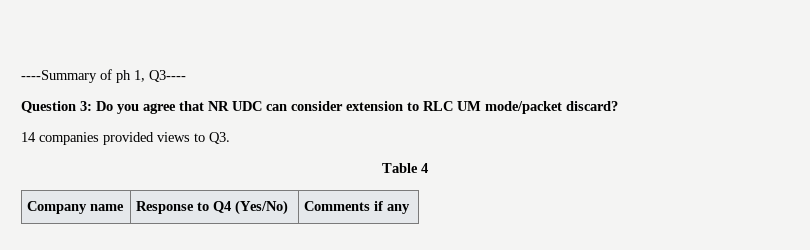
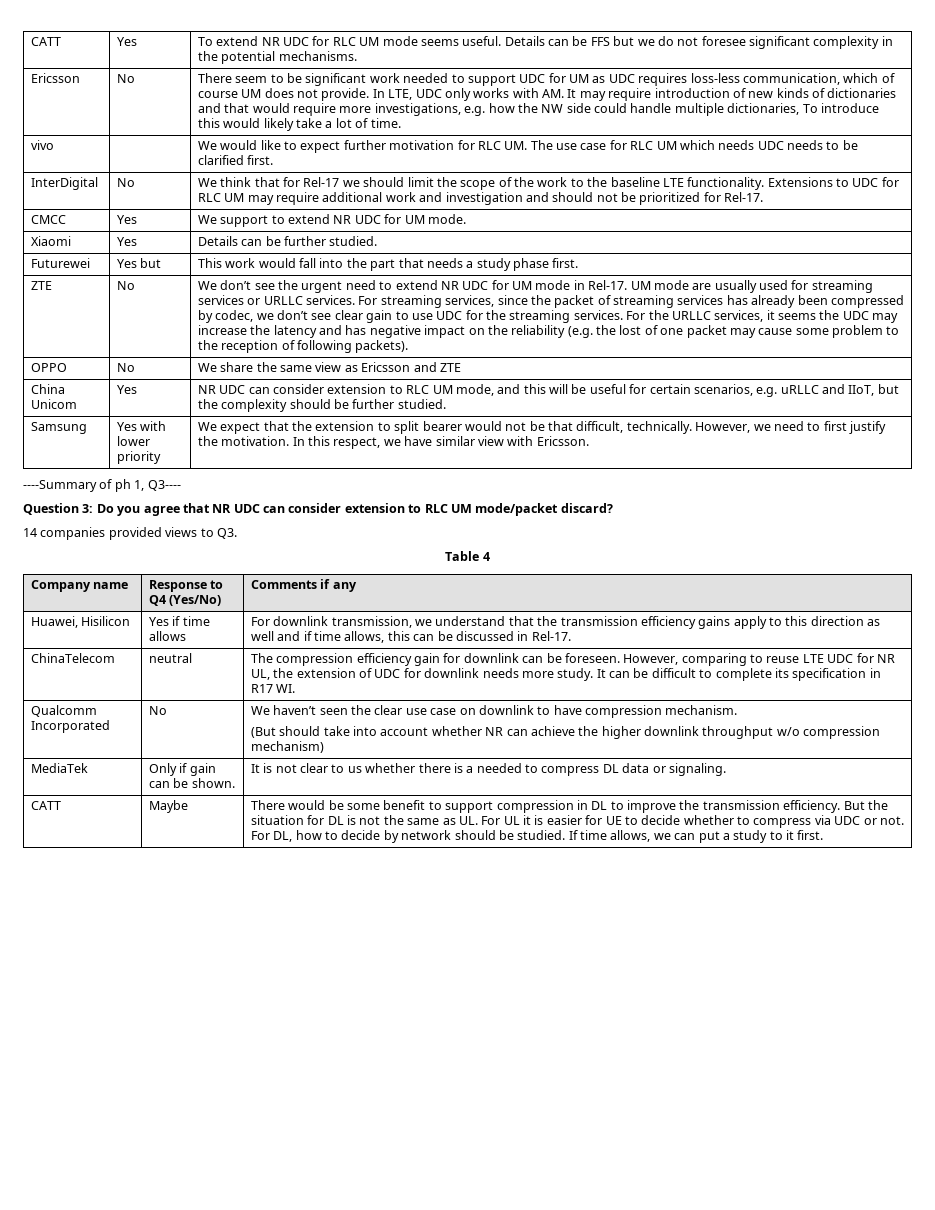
(21, 76) none -> [30,37,61,46] [116,37,137,46] [197,36,893,49] [197,51,357,64] [30,73,80,83] [116,74,135,83] [197,73,895,86] [197,88,897,101] [197,103,879,116] [197,118,401,131] [30,140,54,150] [197,140,858,153] [197,155,274,165] [30,177,98,190] [116,178,135,187] [197,177,899,190] [197,192,764,205] [30,215,66,224] [116,215,137,224] [197,214,466,227] [30,236,71,246] [116,237,137,246] [197,236,378,246] [30,258,90,268] [116,258,162,268] [197,258,579,271] [30,281,52,290] [116,281,135,290] [197,280,873,293] [197,295,904,308] [197,310,899,323] [197,325,900,338] [197,340,409,353] [30,363,67,372] [116,363,135,372] [197,362,461,372] [30,384,65,394] [30,399,77,409] [116,385,137,394] [197,384,899,397] [197,399,446,412] [30,422,87,434] [116,421,167,431] [116,436,150,446] [116,451,161,464] [197,421,887,434] [197,436,589,449] CATT | Yes | To extend NR UDC for RLC UM mode seems useful. Details can be FFS but we do not foresee significant complexity in the potential mechanisms. // Ericsson | No | There seem to be significant work needed to support UDC for UM as UDC requires loss-less communication, which of course UM does not provide. In LTE, UDC only works with AM. It may require introduction of new kinds of dictionaries and that would require more investigations, e.g. how the NW side could handle multiple dictionaries, To introduce this would likely take a lot of time. // vivo | | We would like to expect further motivation for RLC UM. The use case for RLC UM which needs UDC needs to be clarified first. // InterDigital | No | We think that for Rel-17 we should limit the scope of the work to the baseline LTE functionality. Extensions to UDC for RLC UM may require additional work and investigation and should not be prioritized for Rel-17. // CMCC | Yes | We support to extend NR UDC for UM mode. // Xiaomi | Yes | Details can be further studied. // Futurewei | Yes but | This work would fall into the part that needs a study phase first. // ZTE | No | We don’t see the urgent need to extend NR UDC for UM mode in Rel-17. UM mode are usually used for streaming services or URLLC services. For streaming services, since the packet of streaming services has already been compressed by codec, we don’t see clear gain to use UDC for the streaming services. For the URLLC services, it seems the UDC may increase the latency and has negative impact on the reliability (e.g. the lost of one packet may cause some problem to the reception of following packets). // OPPO | No | We share the same view as Ericsson and ZTE // China Unicom | Yes | NR UDC can consider extension to RLC UM mode, and this will be useful for certain scenarios, e.g. uRLLC and IIoT, but the complexity should be further studied. // Samsung | Yes with lower priority | We expect that the extension to split bearer would not be that difficult, technically. However, we need to first justify the motivation. In this respect, we have similar view with Ericsson. //
(410, 209) none -> [30,616,131,628] [148,616,210,626] [148,631,186,641] [250,616,881,629] [250,631,571,643] [30,653,115,663] [148,653,192,663] [250,653,895,666] [250,668,881,681] [250,684,296,693] [30,705,97,717] [30,720,110,733] [148,706,167,715] [250,705,738,718] [250,726,881,739] [250,741,324,753] [30,763,88,773] [148,763,216,776] [148,778,235,788] [250,763,726,776] [30,801,61,810] [148,800,188,813] [250,800,888,813] [250,815,904,828] [250,830,824,843] // Huawei, Hisilicon | Yes if time allows | For downlink transmission, we understand that the transmission efficiency gains apply to this direction as well and if time allows, this can be discussed in Rel-17. // ChinaTelecom | neutral | The compression efficiency gain for downlink can be foreseen. However, comparing to reuse LTE UDC for NR UL, the extension of UDC for downlink needs more study. It can be difficult to complete its specification in R17 WI. // Qualcomm Incorporated | No | We haven’t seen the clear use case on downlink to have compression mechanism. // (But should take into account whether NR can achieve the higher downlink throughput w/o compression mechanism) // MediaTek | Only if gain can be shown. | It is not clear to us whether there is a needed to compress DL data or signaling. // CATT | Maybe | There would be some benefit to support compression in DL to improve the transmission efficiency. But the situation for DL is not the same as UL. For UL it is easier for UE to decide whether to compress via UDC or not. For DL, how to decide by network should be studied. If time allows, we can put a study to it first.

